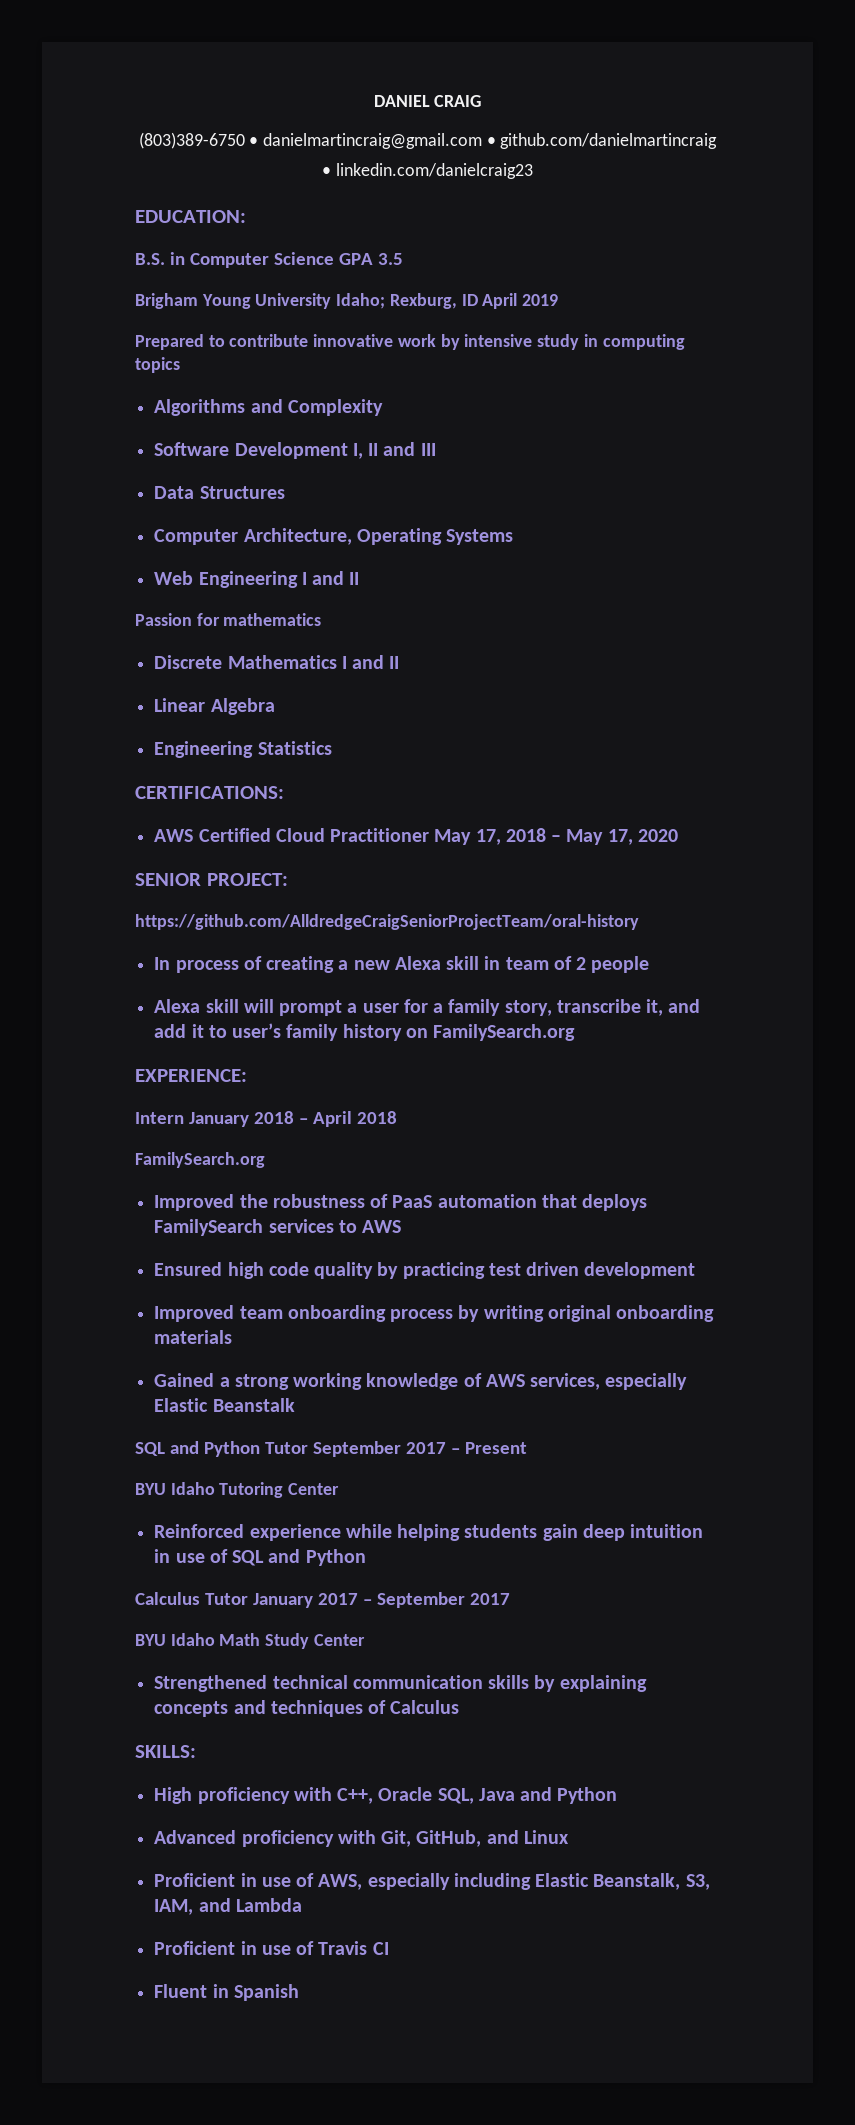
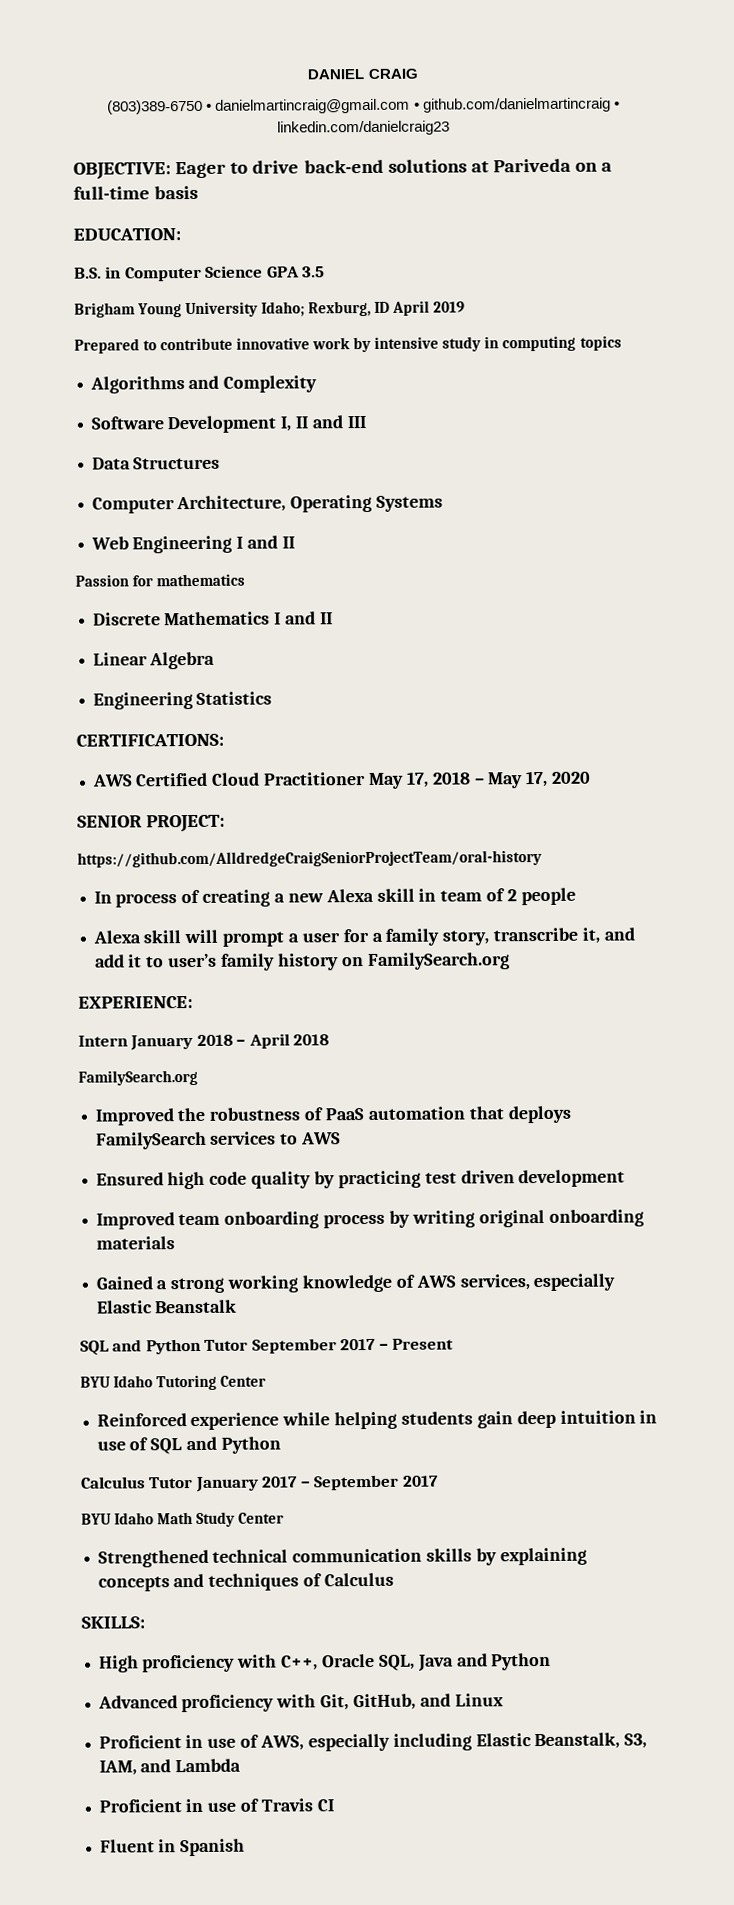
(533, 171) none -> [73,158,613,180] [73,185,199,200] // OBJECTIVE: Eager to drive back-end solutions at Pariveda on a full-time basis

